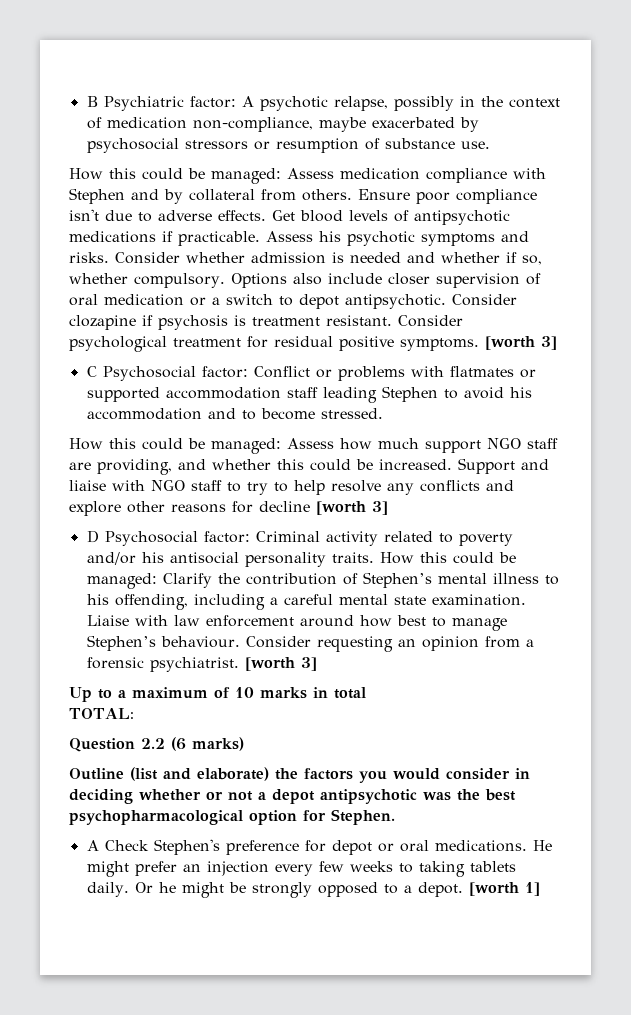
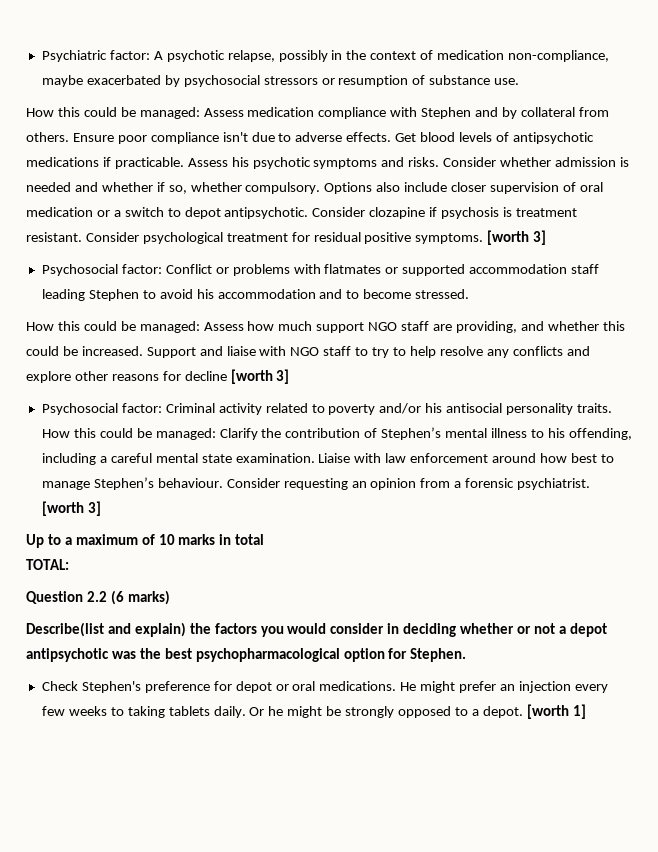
[86,96,98,107] B -> (41, 56) none
[86,366,97,377] C -> (547, 237) none
[86,530,99,543] D -> (290, 376) none
[69,767,269,781] Outline (list and elaborate) -> [26,622,186,637] Describe(list and explain)
[86,840,99,851] A -> (467, 655) none

